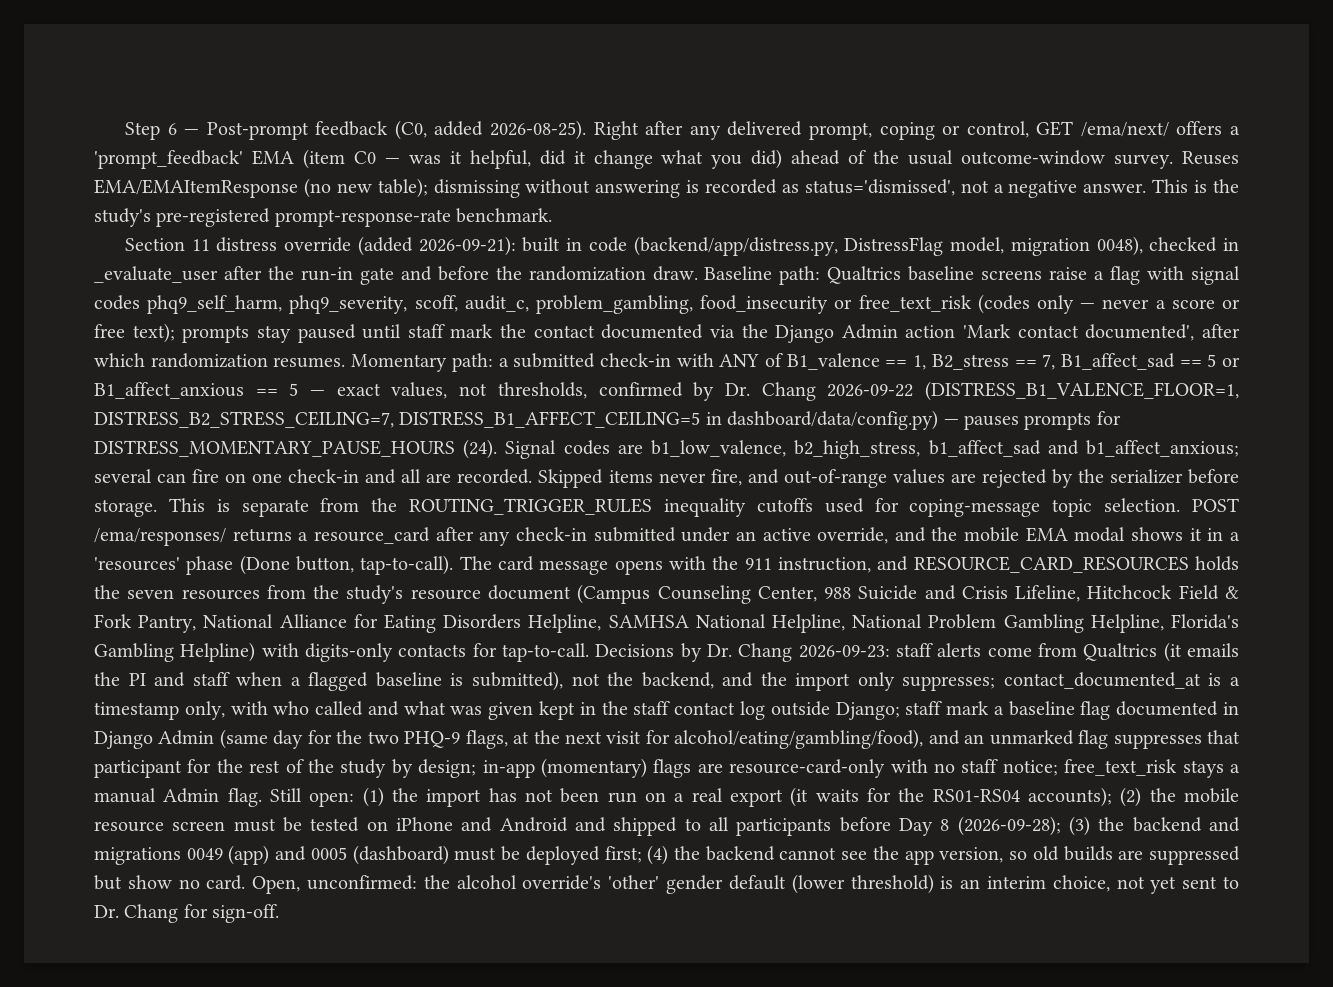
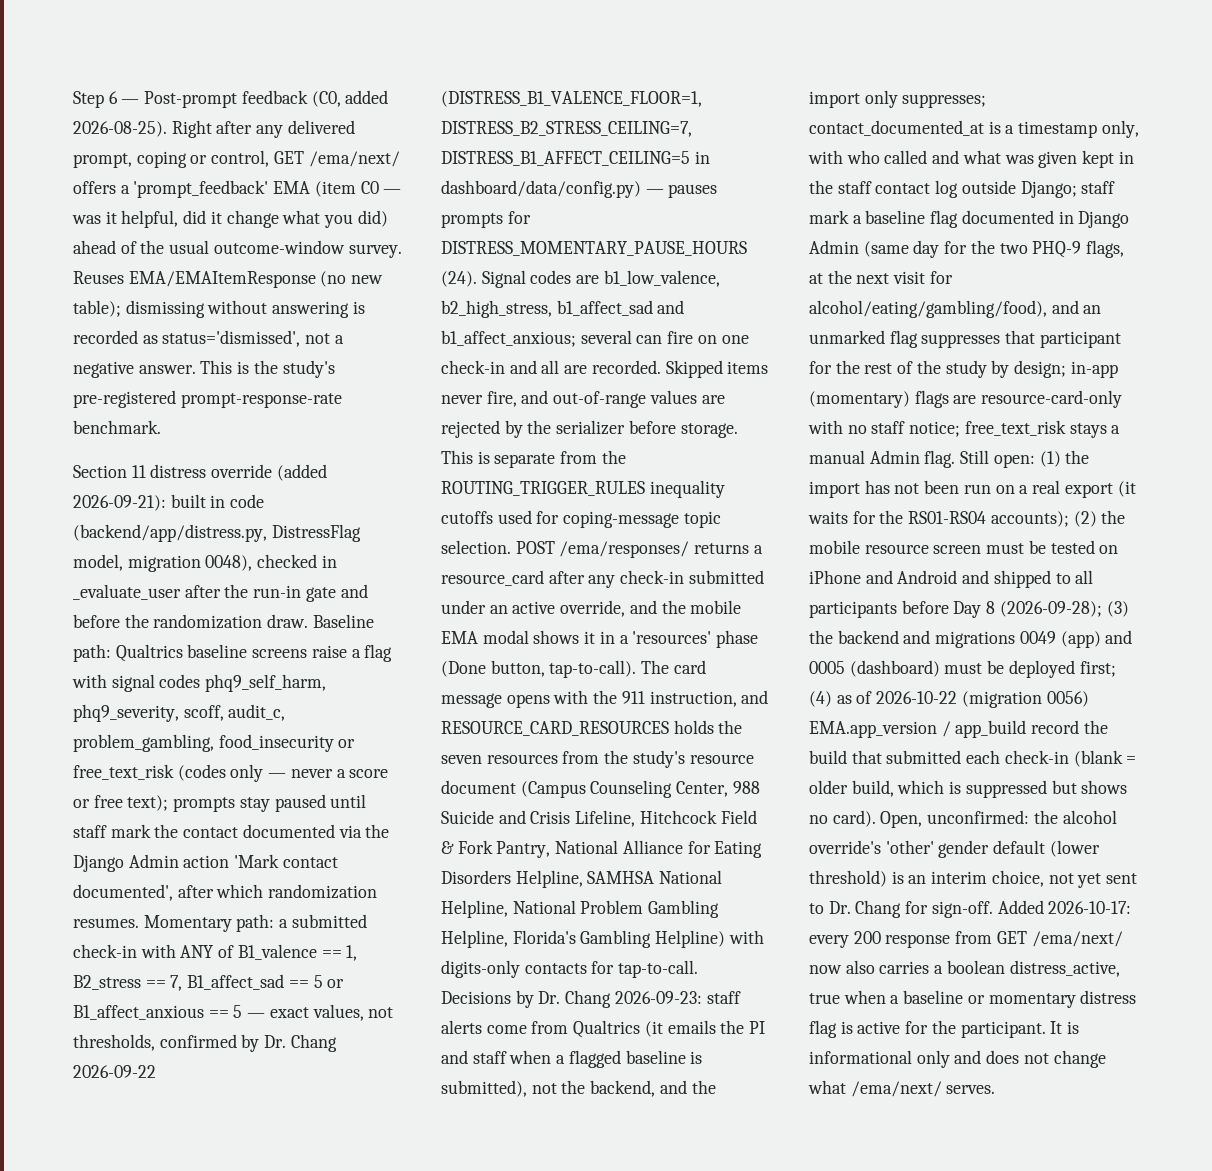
[674,846,1241,865] [94,875,246,890] the backend cannot see the app version, so old builds are suppressed but show no card. -> [836,691,1089,708] [809,720,1108,738] [809,750,1137,767] [809,780,1128,798] [809,810,876,827] as of 2026-10-22 (migration 0056) EMA.app_version / app_build record the build that submitted each check-in (blank = older build, which is suppressed but shows no card).
(280, 913) none -> [997,900,1132,914] [809,931,1123,948] [809,960,1120,977] [809,990,1137,1008] [809,1020,1080,1038] [809,1050,1106,1068] [808,1080,996,1097] Added 2026-10-17: every 200 response from GET /ema/next/ now also carries a boolean distress_active, true when a baseline or momentary distress flag is active for the participant. It is informational only and does not change what /ema/next/ serves.

